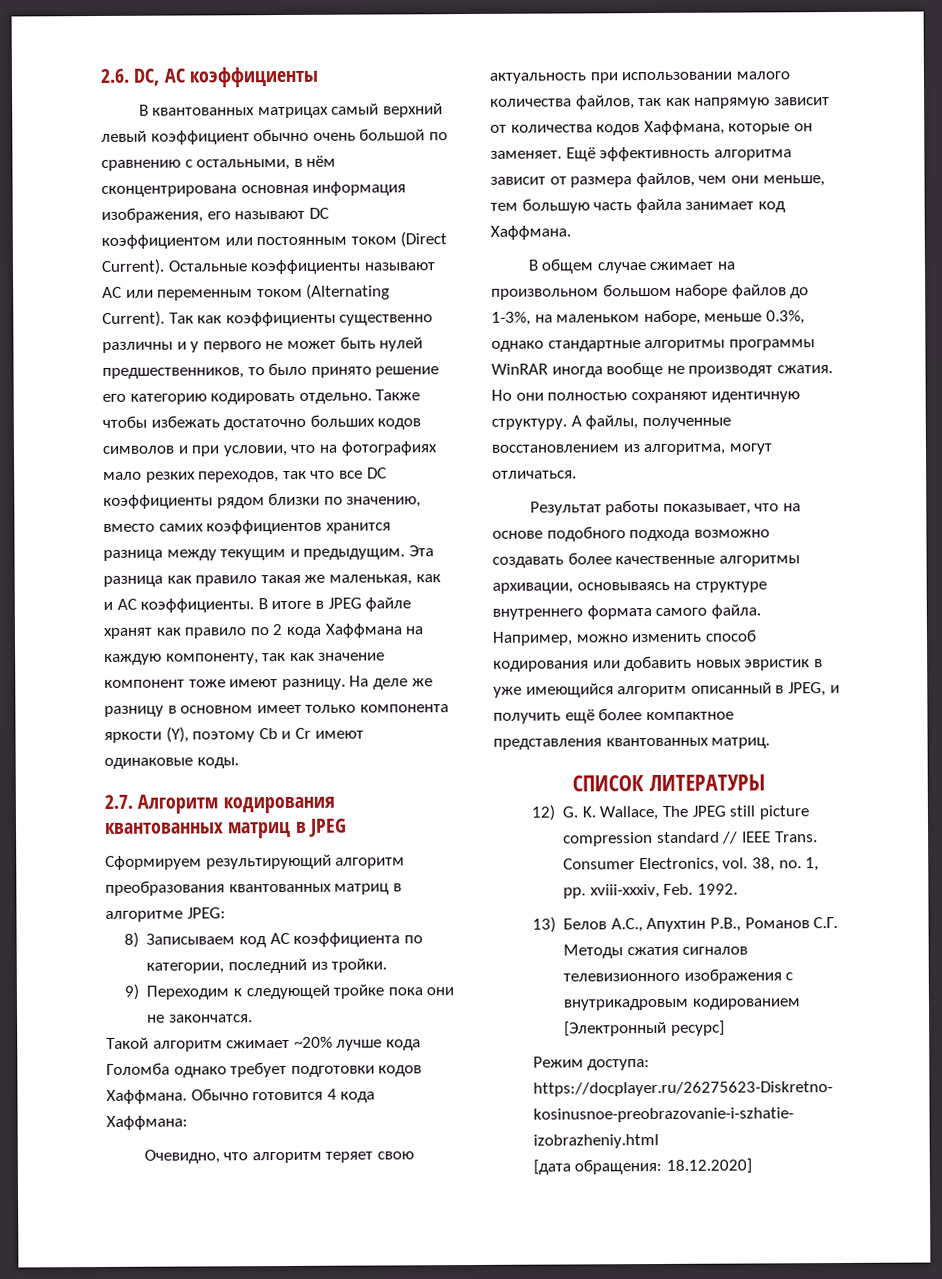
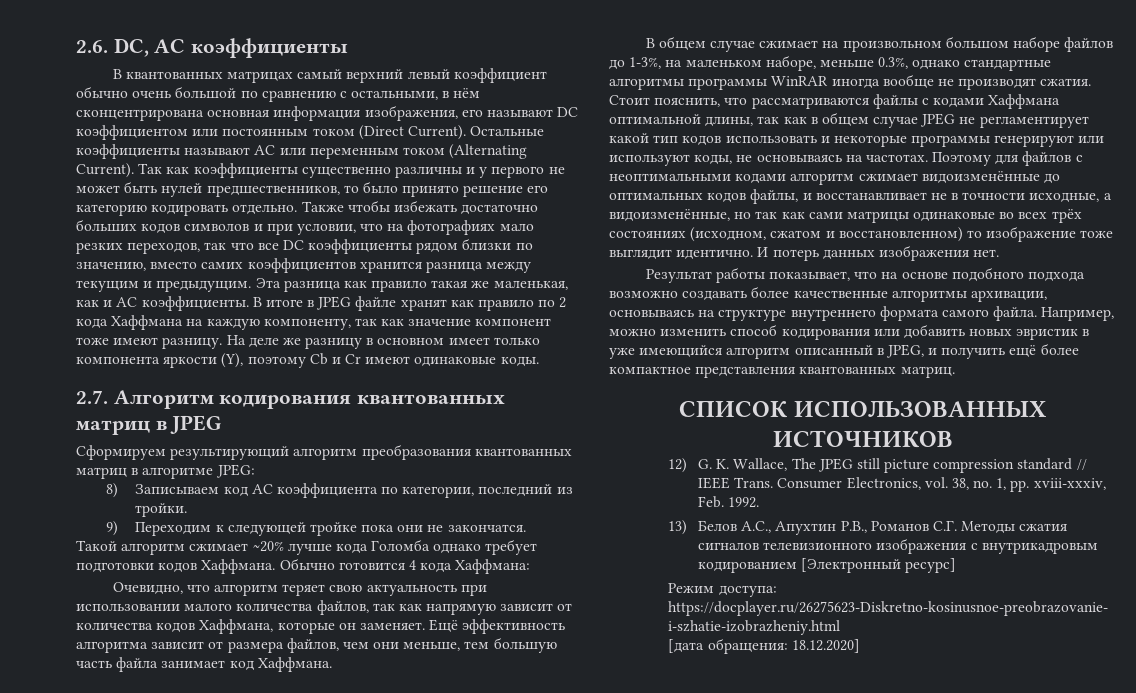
[491,389,801,404] [491,415,731,430] [491,443,773,456] [492,470,577,479] Но они полностью сохраняют идентичную структуру. А файлы, полученные восстановлением из алгоритма, могут отличаться. -> [609,94,1061,109] [609,112,1089,128] [609,133,1105,147] [609,151,1083,166] [609,171,1060,185] [609,189,1112,204] [609,209,1082,223] [609,226,1114,242] [609,245,1000,261] Стоит пояснить, что рассматриваются файлы с кодами Хаффмана оптимальной длины, так как в общем случае JPEG не регламентирует какой тип кодов использовать и некоторые программы генерируют или используют коды, не основываясь на частотах. Поэтому для файлов с неоптимальными кодами алгоритм сжимает видоизменённые до оптимальных кодов файлы, и восстанавливает не в точности исходные, а видоизменённые, но так как сами матрицы одинаковые во всех трёх состояниях (исходном, сжатом и восстановленном) то изображение тоже выглядит идентично. И потерь данных изображения нет.
[648,774,765,792] ЛИТЕРАТУРЫ -> [793,400,1047,417] [772,430,953,448] ИСПОЛЬЗОВАННЫХ ИСТОЧНИКОВ

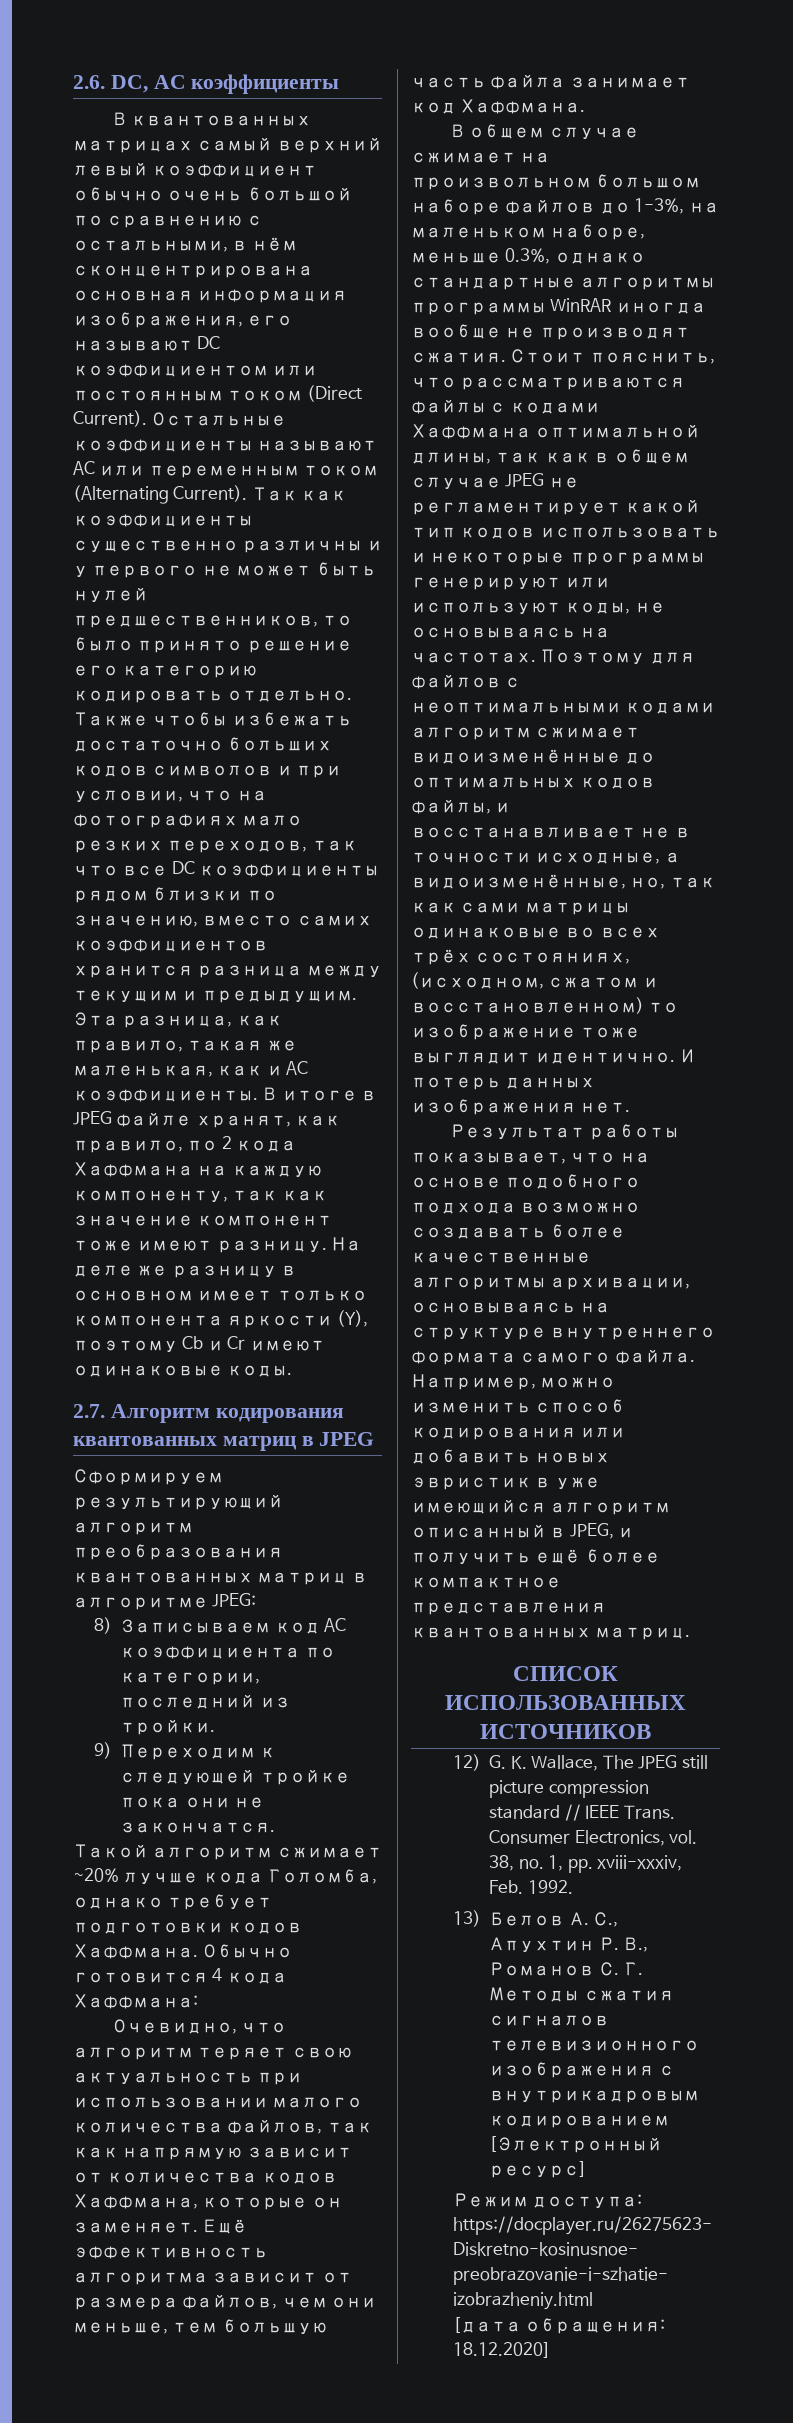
[283,280,428,292] разница как правило -> [122,1015,282,1028] [73,1040,183,1053] разница, как правило,
[400,299,535,311] хранят как правило -> [195,1115,341,1128] [73,1140,183,1153] хранят, как правило,
[371,539,431,551] Голомба -> [267,1869,378,1884] Голомба,
[734,212,752,219] но -> [630,877,666,889] но,
[609,230,686,238] состояниях -> [475,952,631,964] состояниях,
[741,521,957,535] А.С., Апухтин Р.В., Романов С.Г. -> [568,1912,619,1927] [489,1937,649,1953] [489,1962,644,1976] А. С., Апухтин Р. В., Романов С. Г.

